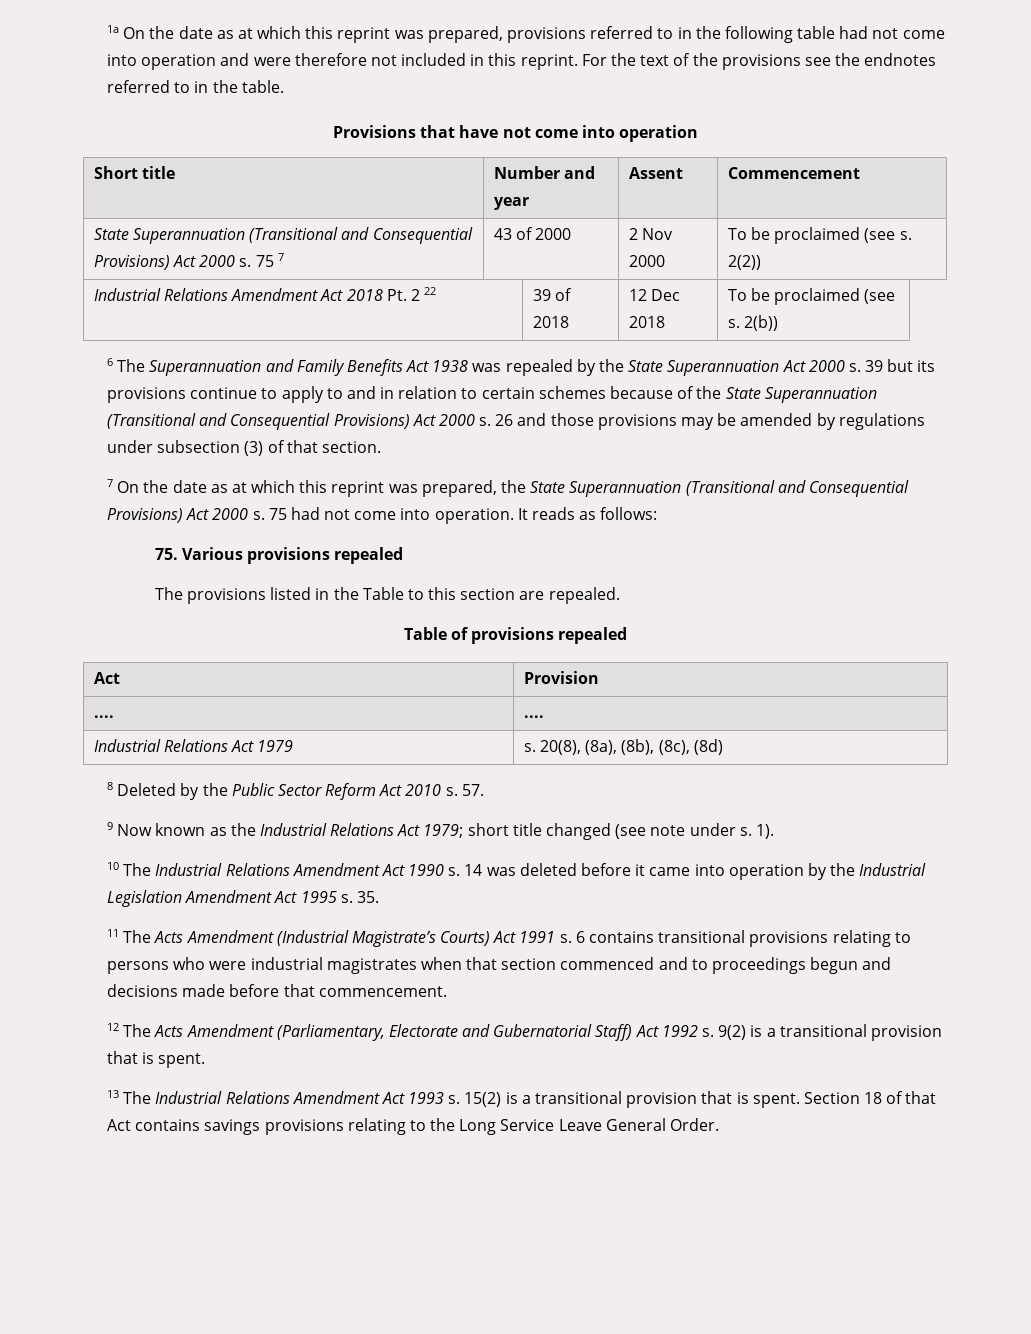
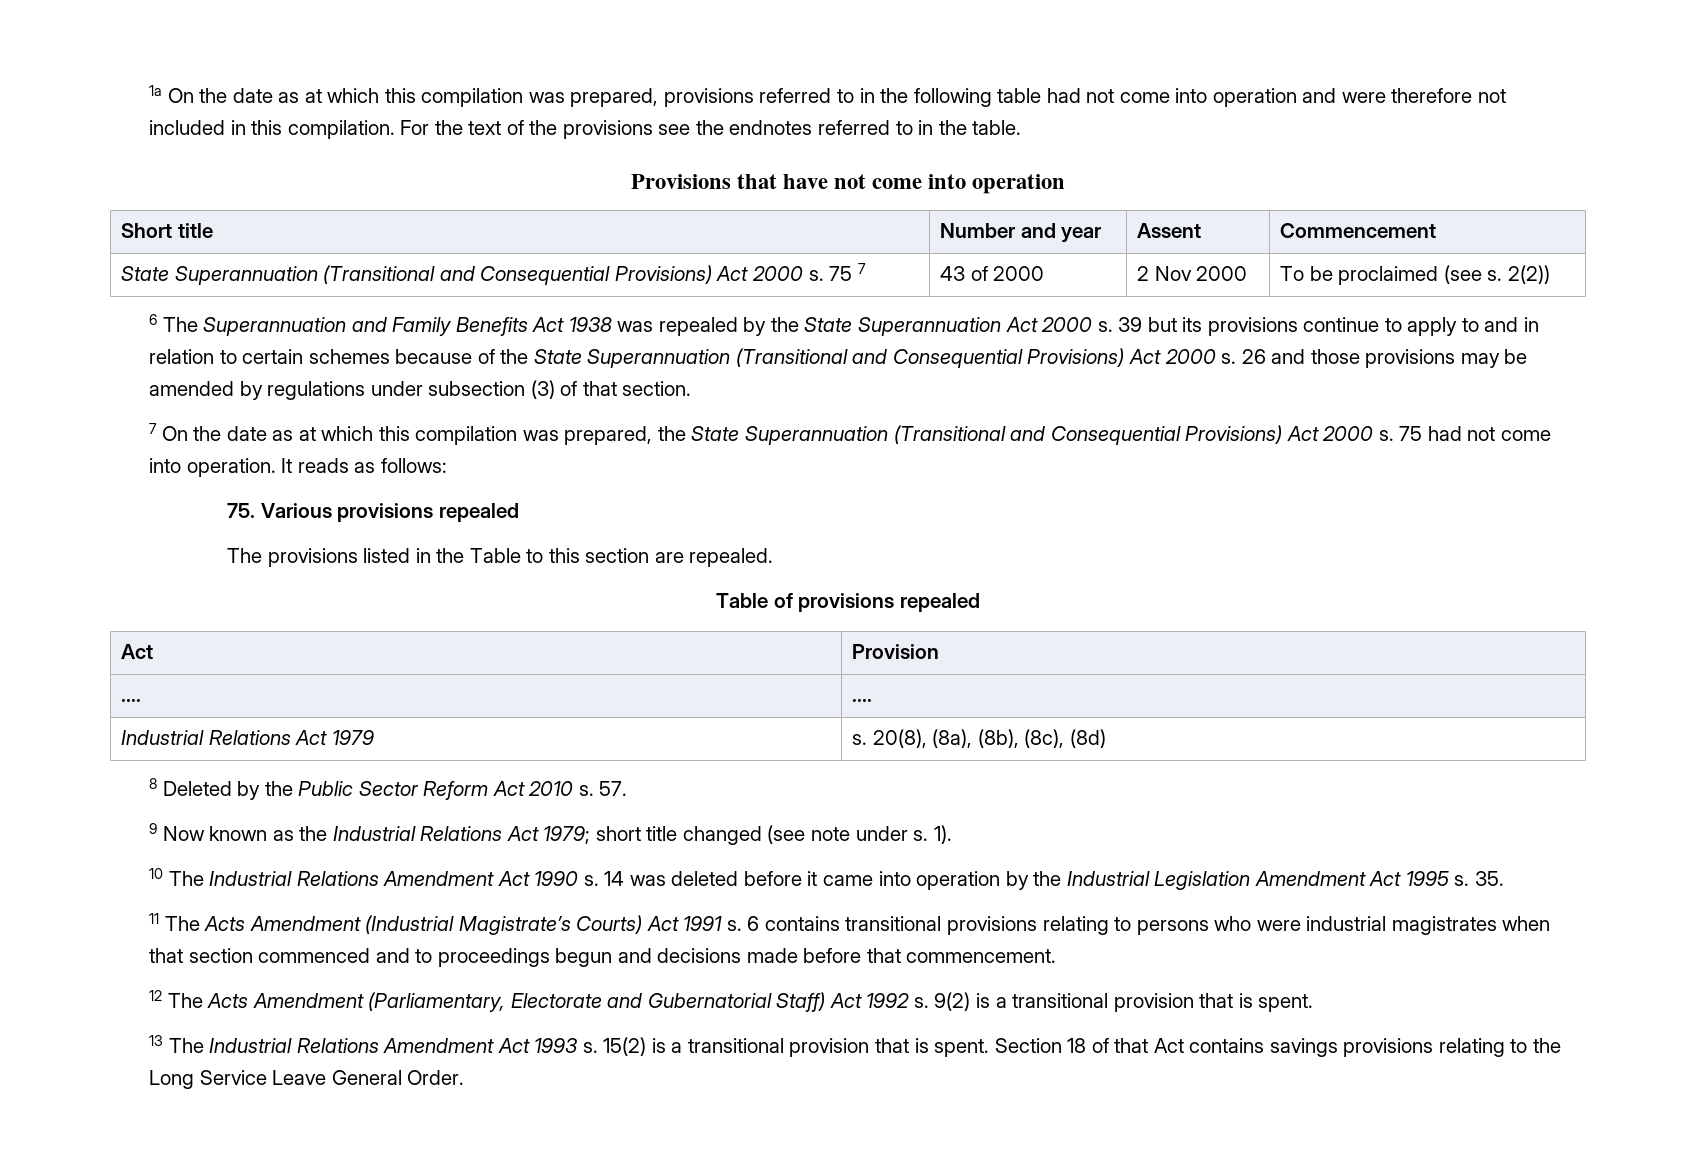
[337,27,391,43] reprint -> [421,88,524,107] compilation
[520,54,578,70] reprint. -> [287,120,395,139] compilation.
[93,287,437,301] [532,288,573,301] [532,316,569,328] [628,289,681,301] [628,316,665,328] [727,288,896,305] [727,315,779,331] // Industrial Relations Amendment Act 2018 Pt. 2 22 | 39 of 2018 | 12 Dec 2018 | To be proclaimed (see s. 2(b)) -> (1550, 274) none
[331,481,385,497] reprint -> [415,426,518,445] compilation

